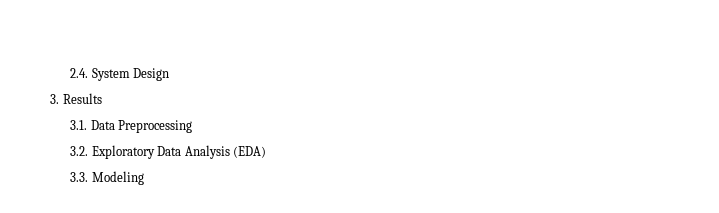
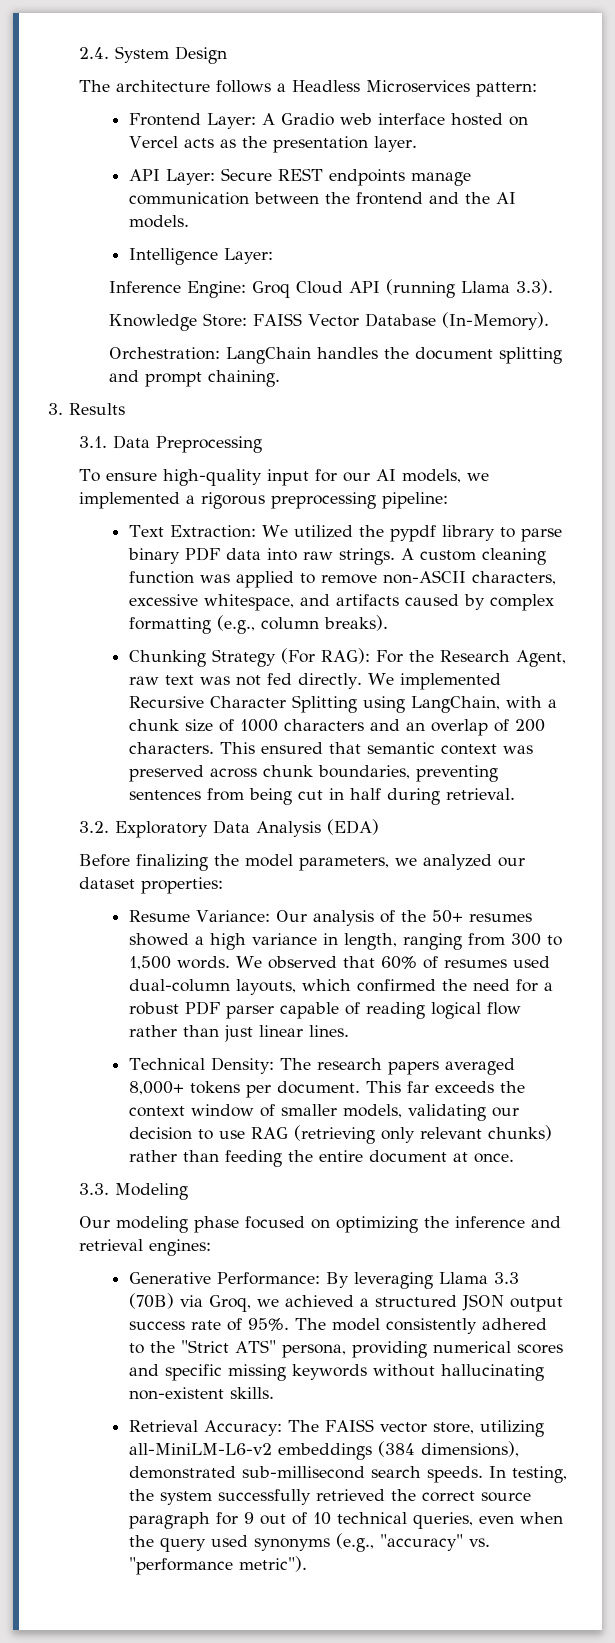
(170, 74) none -> [78,80,537,97] [128,113,528,129] [128,136,417,153] [128,168,471,186] [128,192,516,205] [128,215,189,228] [128,248,273,265] [109,279,554,298] [109,312,550,331] [109,347,563,364] [109,370,281,387] // The architecture follows a Headless Microservices pattern: // Frontend Layer: A Gradio web interface hosted on Vercel acts as the presentation layer. // API Layer: Secure REST endpoints manage communication between the frontend and the AI models. // Intelligence Layer: // Inference Engine: Groq Cloud API (running Llama 3.3). // Knowledge Store: FAISS Vector Database (In-Memory). // Orchestration: LangChain handles the document splitting and prompt chaining.
(193, 126) none -> [78,469,489,486] [78,492,448,509] [128,525,562,542] [127,547,546,565] [128,570,556,588] [128,594,554,611] [128,615,388,634] [128,648,566,667] [128,673,501,690] [128,695,557,713] [128,719,545,736] [128,742,533,755] [128,765,498,782] [128,788,515,805] // To ensure high-quality input for our AI models, we implemented a rigorous preprocessing pipeline: // Text Extraction: We utilized the pypdf library to parse binary PDF data into raw strings. A custom cleaning function was applied to remove non-ASCII characters, excessive whitespace, and artifacts caused by complex formatting (e.g., column breaks). // Chunking Strategy (For RAG): For the Research Agent, raw text was not fed directly. We implemented Recursive Character Splitting using LangChain, with a chunk size of 1000 characters and an overlap of 200 characters. This ensured that semantic context was preserved across chunk boundaries, preventing sentences from being cut in half during retrieval.
[70,171,144,185] 3.3. Modeling -> [78,854,525,871] [78,877,223,894] [128,910,532,926] [128,933,562,950] [128,956,550,970] [128,979,553,995] [128,1001,521,1019] [128,1025,349,1042] [128,1057,515,1075] [128,1081,525,1098] [128,1104,519,1121] [128,1125,552,1144] [128,1150,514,1167] [78,1183,188,1200] [78,1216,561,1233] [78,1239,211,1256] [128,1272,519,1289] [128,1293,563,1312] [128,1318,547,1334] [128,1340,563,1358] [128,1364,544,1381] [128,1387,274,1400] [128,1419,544,1437] [128,1441,519,1460] [128,1466,567,1483] [128,1489,531,1505] [128,1512,563,1529] [128,1533,490,1552] [128,1556,307,1575] Before finalizing the model parameters, we analyzed our dataset properties: // Resume Variance: Our analysis of the 50+ resumes showed a high variance in length, ranging from 300 to 1,500 words. We observed that 60% of resumes used dual-column layouts, which confirmed the need for a robust PDF parser capable of reading logical flow rather than just linear lines. // Technical Density: The research papers averaged 8,000+ tokens per document. This far exceeds the context window of smaller models, validating our decision to use RAG (retrieving only relevant chunks) rather than feeding the entire document at once. // 3.3. Modeling // Our modeling phase focused on optimizing the inference and retrieval engines: // Generative Performance: By leveraging Llama 3.3 (70B) via Groq, we achieved a structured JSON output success rate of 95%. The model consistently adhered to the "Strict ATS" persona, providing numerical scores and specific missing keywords without hallucinating non-existent skills. // Retrieval Accuracy: The FAISS vector store, utilizing all-MiniLM-L6-v2 embeddings (384 dimensions), demonstrated sub-millisecond search speeds. In testing, the system successfully retrieved the correct source paragraph for 9 out of 10 technical queries, even when the query used synonyms (e.g., "accuracy" vs. "performance metric").

